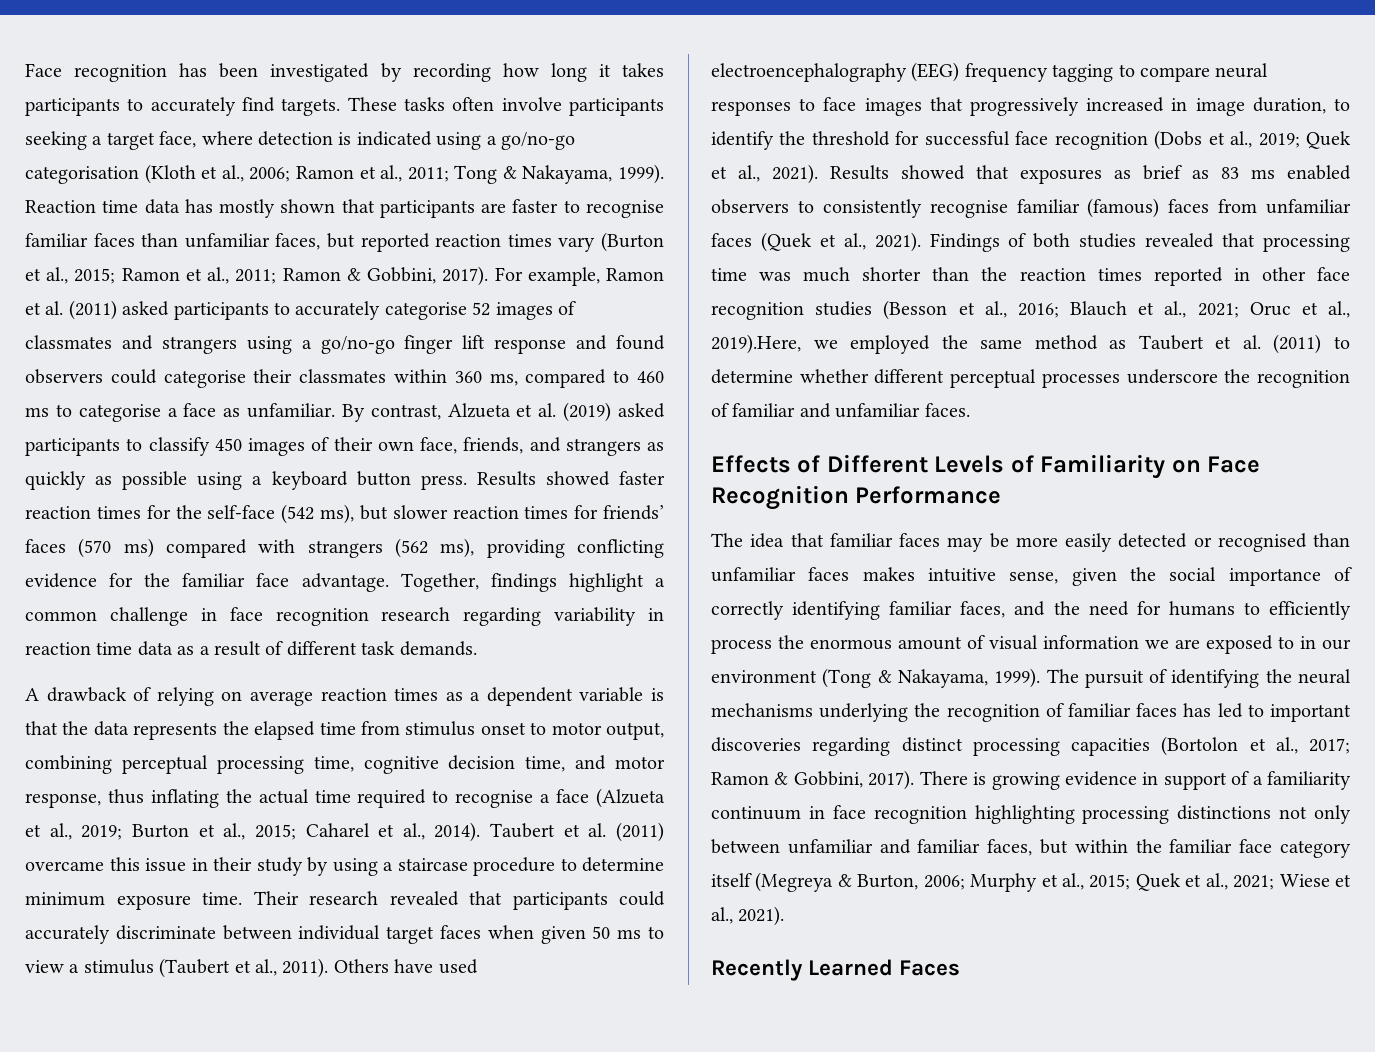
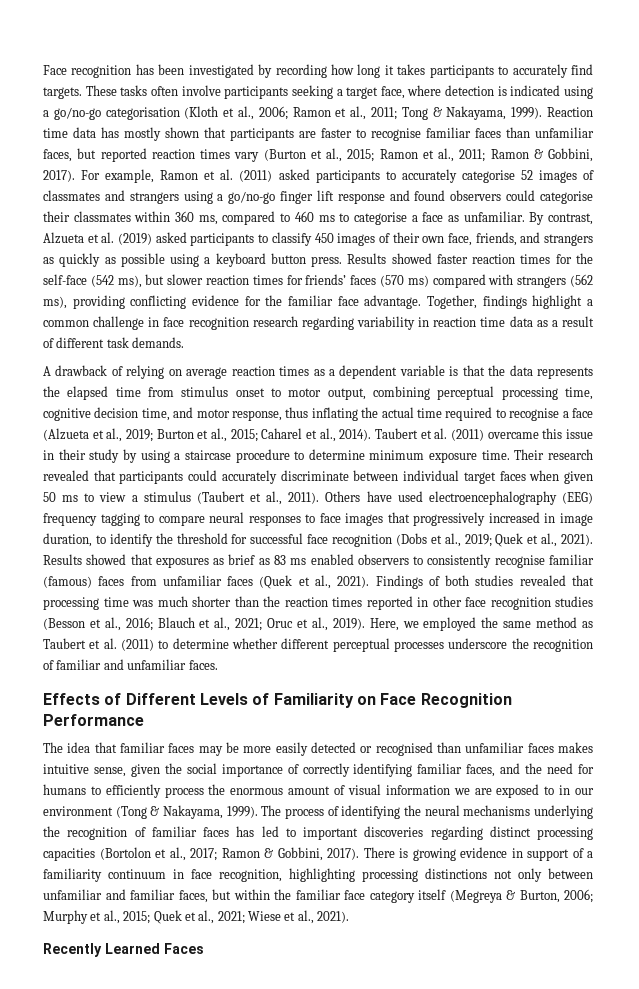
[711,334,801,354] 2019).Here, -> [332,618,399,631] 2019). Here,
[1084,670,1144,688] pursuit -> [285,808,324,819] process
[873,806,967,824] recognition -> [219,869,282,882] recognition,

